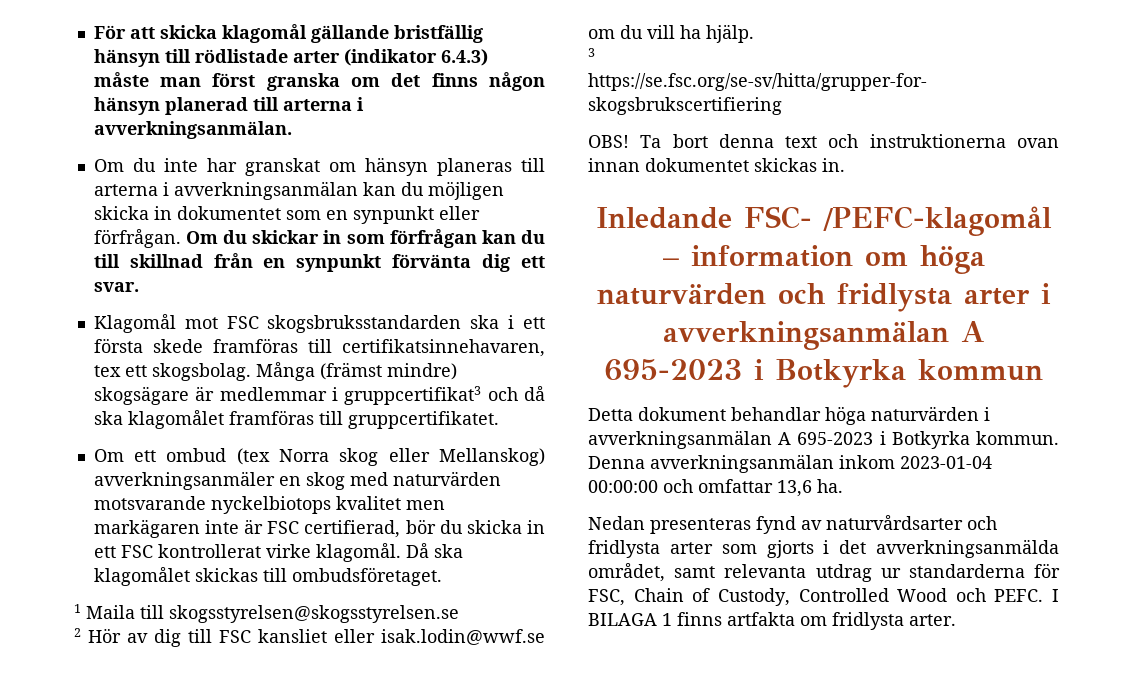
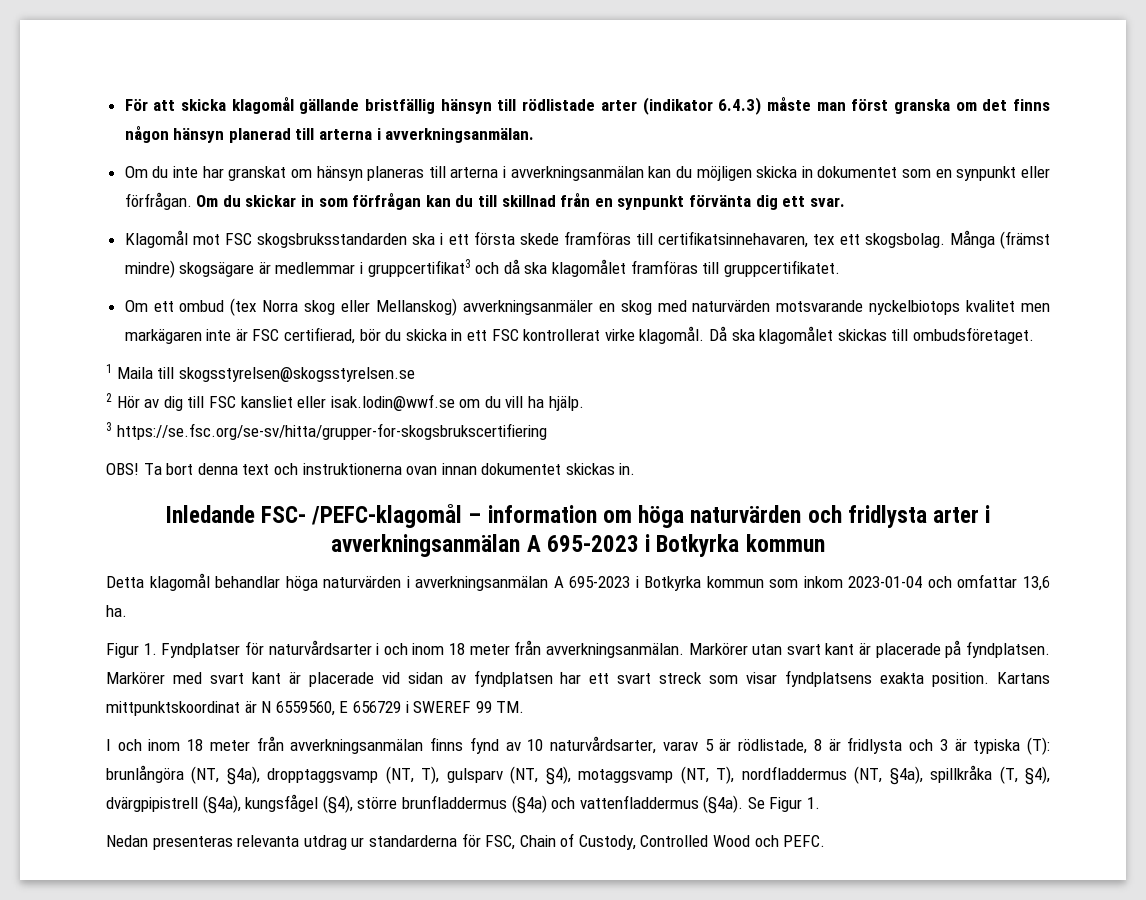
[638,407,726,421] dokument -> [149,573,210,591] klagomål
[976,431,1059,445] [588,454,834,473] kommun. Denna avverkningsanmälan -> [706,576,799,588] kommun som
[588,480,658,493] 00:00:00 -> (923, 582) none
[588,515,997,534] [588,539,1059,558] [588,563,716,582] Nedan presenteras fynd av naturvårdsarter och fridlysta arter som gjorts i det avverkningsanmälda området, samt -> [106,640,1051,658] [106,670,1050,687] [106,701,525,716] [106,736,1051,755] [106,765,1050,785] [106,794,821,814] [106,835,233,850] Figur 1. Fyndplatser för naturvårdsarter i och inom 18 meter från avverkningsanmälan. Markörer utan svart kant är placerade på fyndplatsen. Markörer med svart kant är placerade vid sidan av fyndplatsen har ett svart streck som visar fyndplatsens exakta position. Kartans mittpunktskoordinat är N 6559560, E 656729 i SWEREF 99 TM. // I och inom 18 meter från avverkningsanmälan finns fynd av 10 naturvårdsarter, varav 5 är rödlistade, 8 är fridlysta och 3 är typiska (T): brunlångöra (NT, §4a), dropptaggsvamp (NT, T), gulsparv (NT, §4), motaggsvamp (NT, T), nordfladdermus (NT, §4a), spillkråka (T, §4), dvärgpipistrell (§4a), kungsfågel (§4), större brunfladdermus (§4a) och vattenfladdermus (§4a). Se Figur 1. // Nedan presenteras
[1052,589,1059,602] [588,612,956,630] I BILAGA 1 finns artfakta om fridlysta arter. -> (826, 841) none

